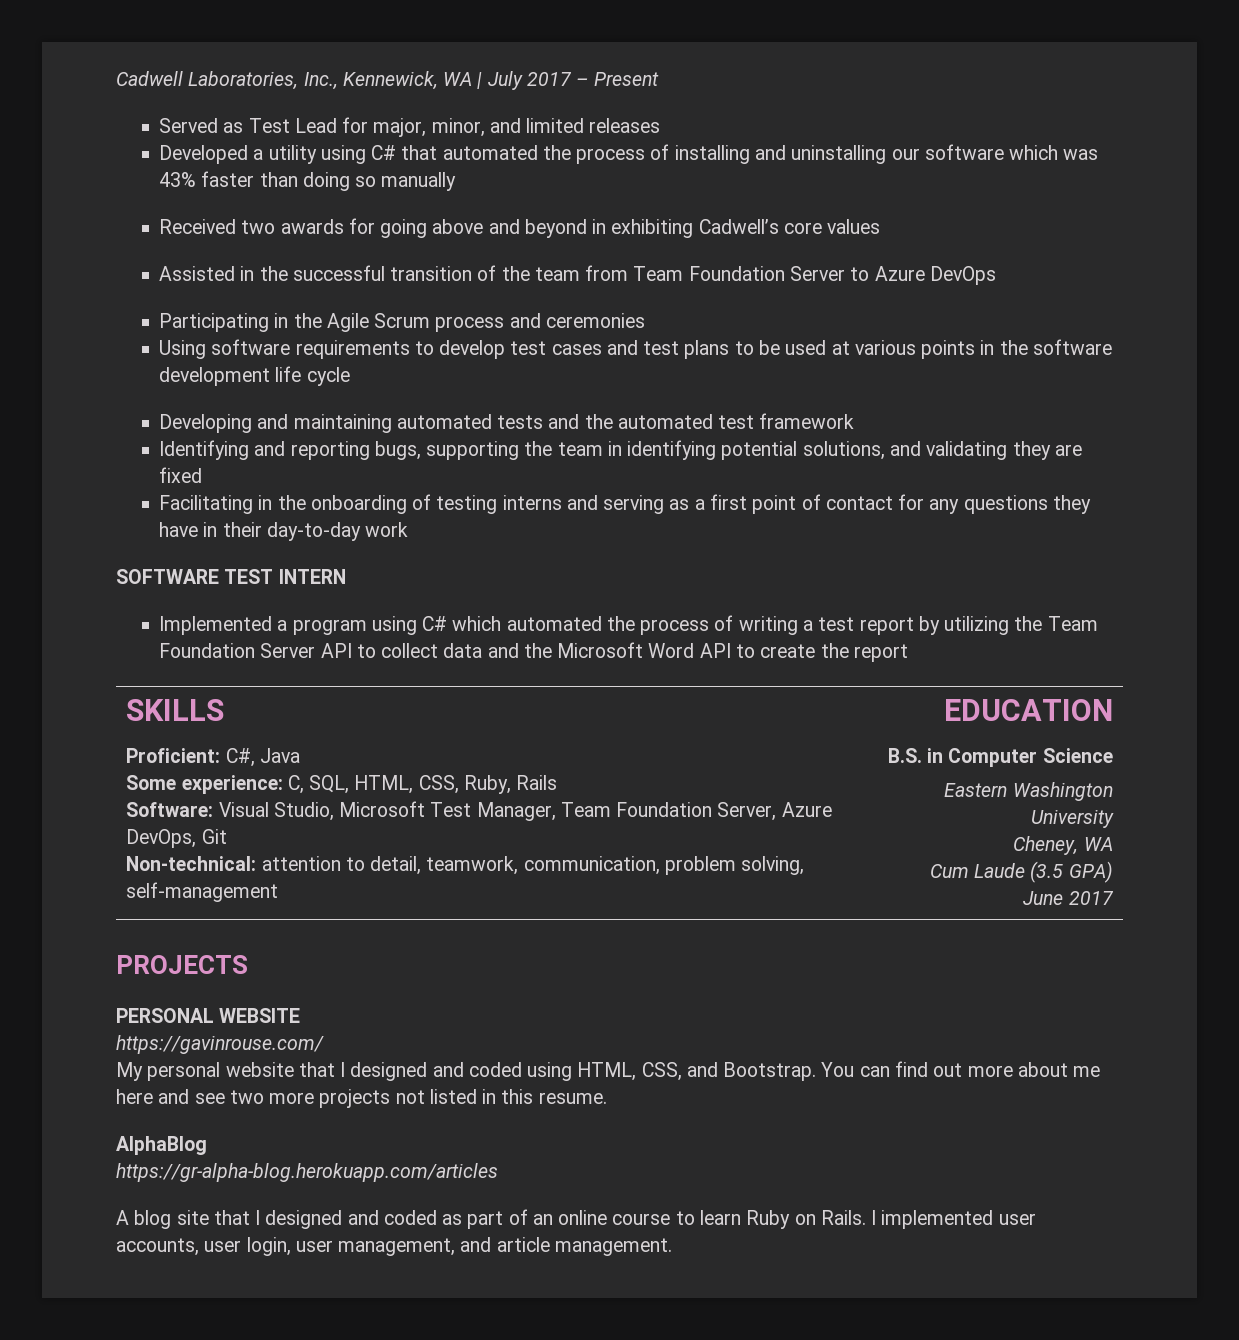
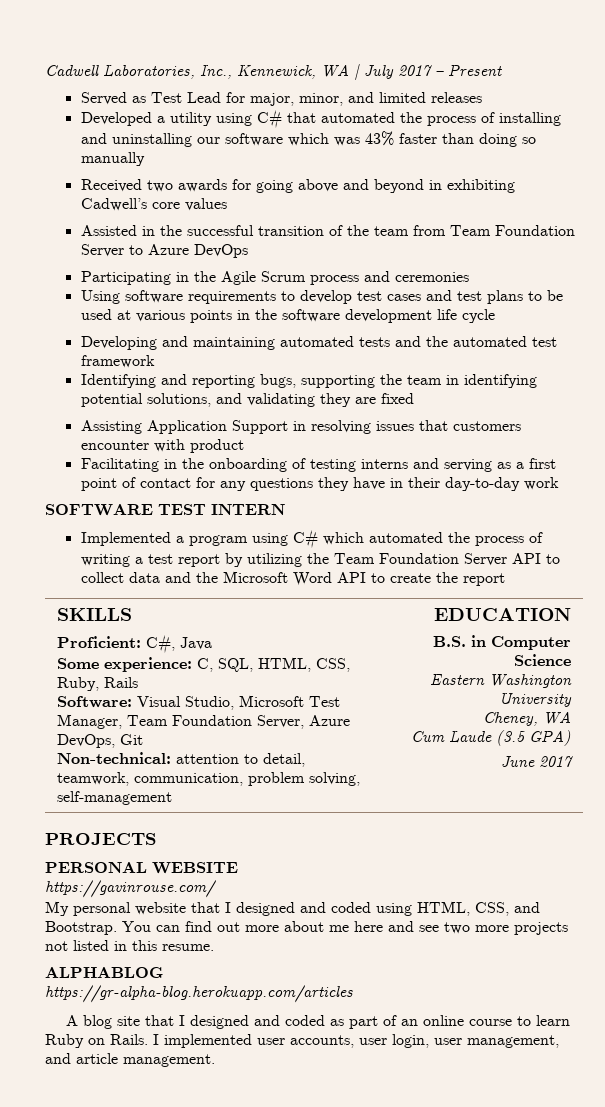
(203, 475) none -> [80,420,521,434] [80,439,244,453] // Assisting Application Support in resolving issues that customers encounter with product
[116,1136,207,1155] AlphaBlog -> [45,967,163,978] ALPHABLOG

